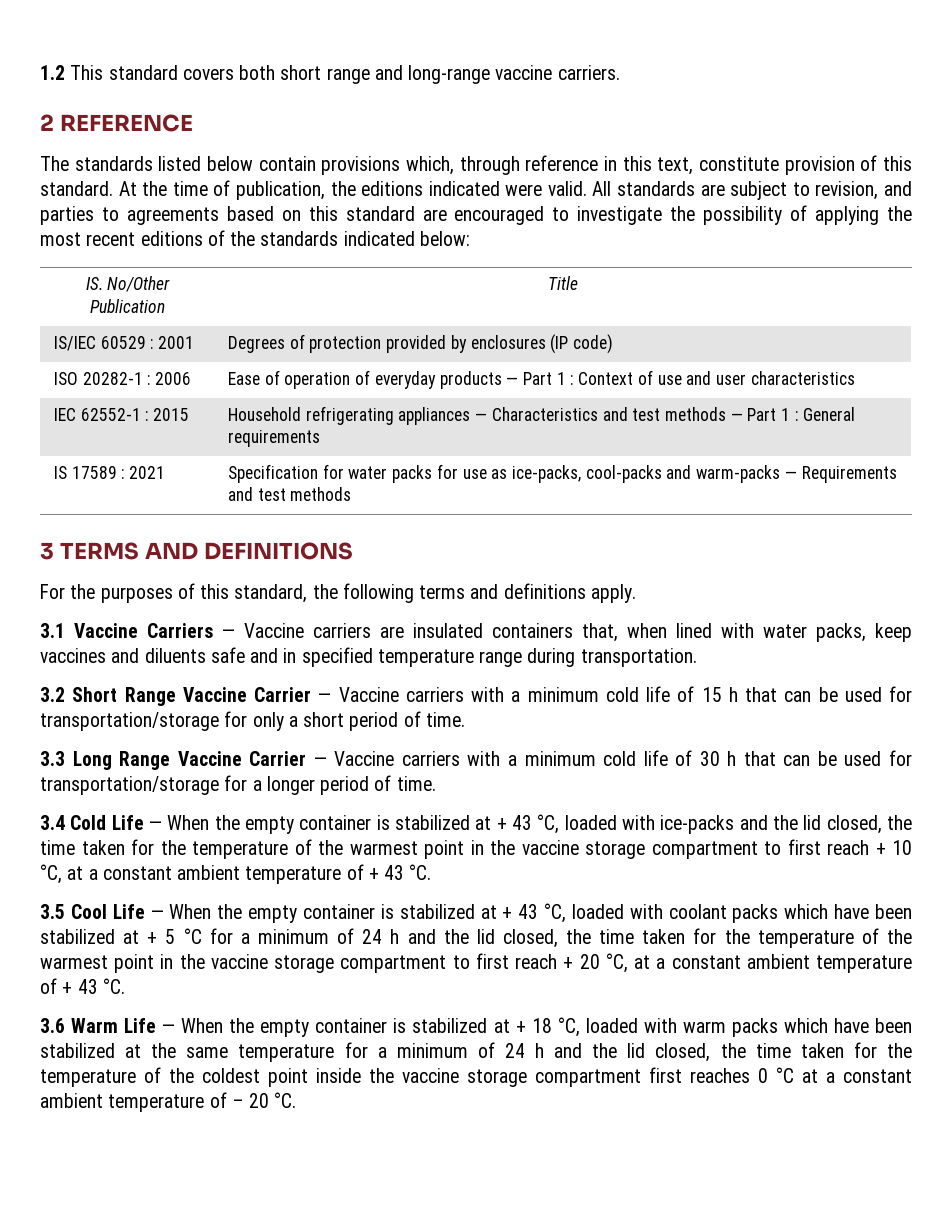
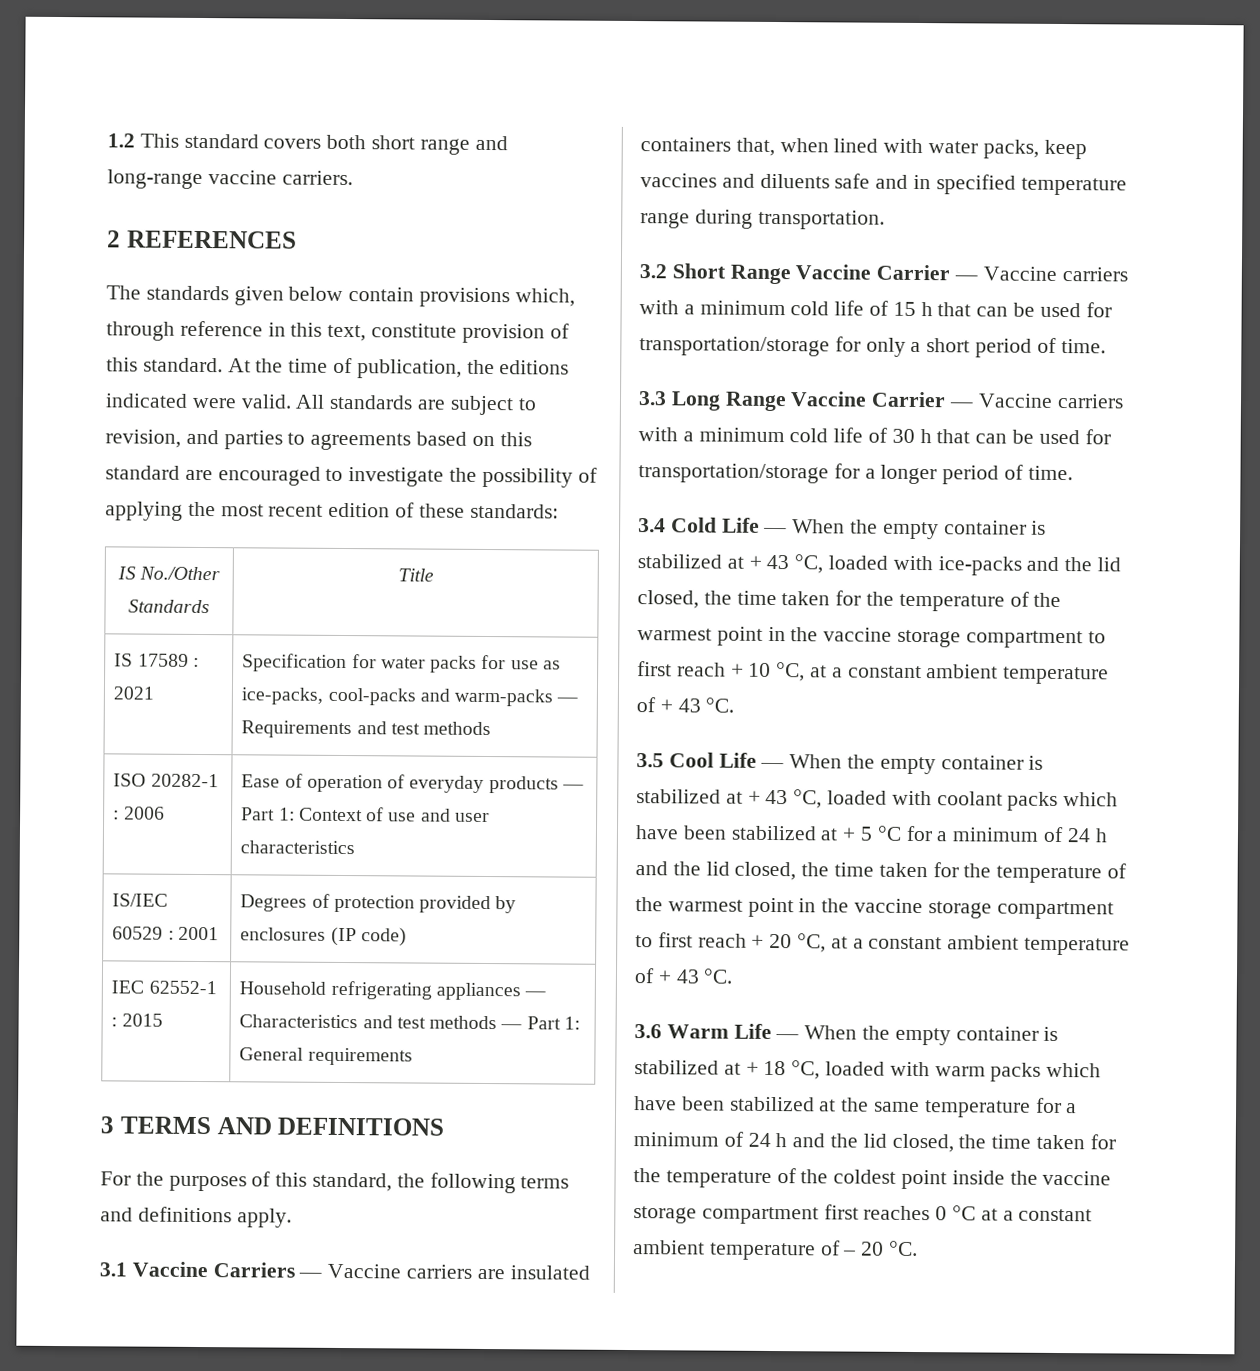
[59,114,193,132] REFERENCE -> [126,230,297,249] REFERENCES
[158,156,202,171] listed -> [233,286,284,306] given
[140,230,470,246] [85,276,171,292] [90,299,165,313] [548,276,578,290] [53,336,195,351] [227,334,614,354] [53,372,192,385] [227,370,855,389] [53,408,190,421] [227,406,855,425] [227,430,320,447] editions of the standards indicated below: // IS. No/Other Publication | Title // IS/IEC 60529 : 2001 | Degrees of protection provided by enclosures (IP code) // ISO 20282-1 : 2006 | Ease of operation of everyday products — Part 1 : Context of use and user characteristics // IEC 62552-1 : 2015 | Household refrigerating appliances — Characteristics and test methods — Part 1 : General requirements -> [328,502,559,519] [116,566,221,581] [128,599,210,614] [397,568,434,582] edition of these standards: // IS No./Other Standards | Title
(352, 494) none -> [113,773,219,788] [113,806,165,820] [241,773,584,794] [241,807,490,823] [240,840,356,855] [112,893,169,907] [112,926,219,941] [240,893,517,914] [240,926,407,947] [111,980,217,995] [111,1013,163,1027] [239,980,547,1001] [239,1014,580,1030] [239,1047,413,1066] // ISO 20282-1 : 2006 | Ease of operation of everyday products — Part 1: Context of use and user characteristics // IS/IEC 60529 : 2001 | Degrees of protection provided by enclosures (IP code) // IEC 62552-1 : 2015 | Household refrigerating appliances — Characteristics and test methods — Part 1: General requirements

